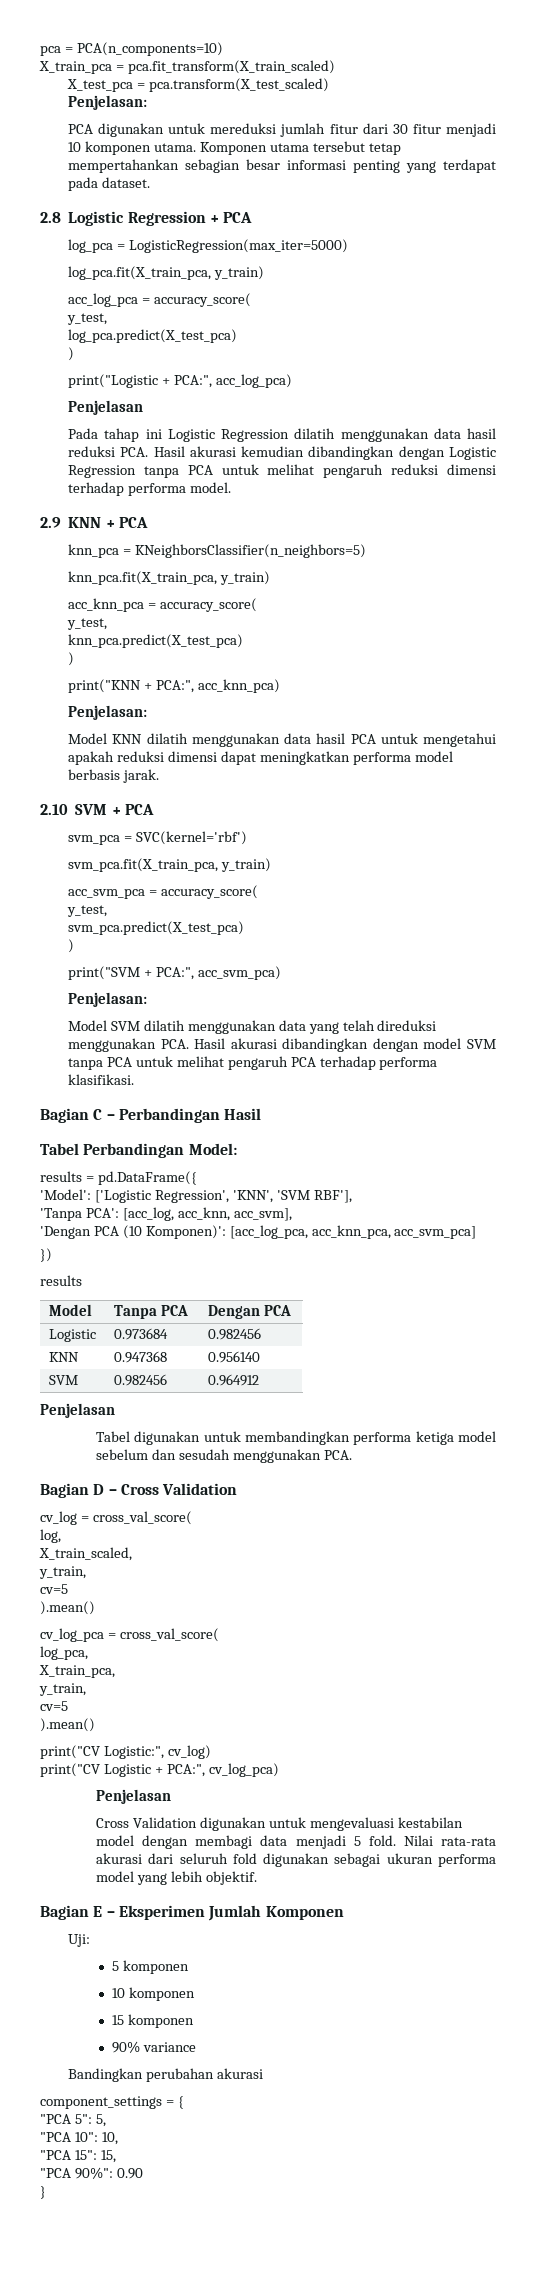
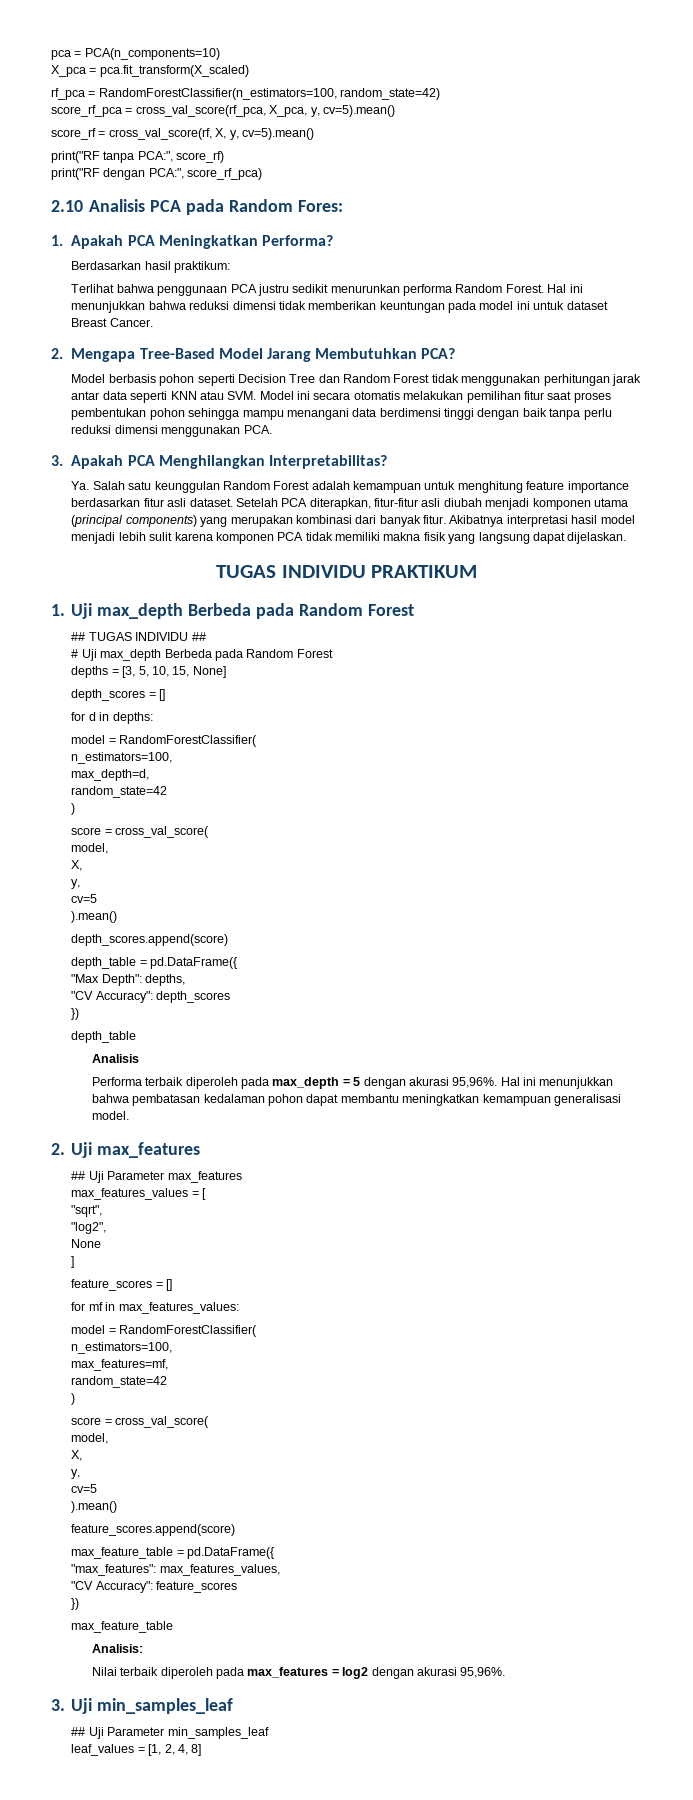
[39,60,335,74] [67,78,329,92] [68,95,148,110] [68,123,497,137] [68,141,401,155] [68,159,497,173] [68,177,150,191] [40,211,253,226] [68,239,348,253] [68,266,264,280] [68,293,251,307] [67,313,108,325] [68,329,238,343] [68,347,75,361] [68,374,292,388] [68,400,144,415] [68,428,497,442] [68,446,496,460] [68,464,496,478] [68,482,231,496] [40,517,148,528] [68,544,366,558] [68,571,270,585] [68,598,257,612] [67,618,108,630] [68,634,244,648] [68,652,75,666] [68,679,280,693] [68,705,148,720] [68,733,497,747] [68,751,453,765] [68,769,159,783] [40,804,154,815] [68,831,247,845] [68,858,271,872] [68,885,258,899] [67,905,108,917] [68,921,245,935] [68,939,75,953] [68,966,281,980] [68,992,148,1007] [68,1020,437,1034] [68,1038,496,1052] [68,1056,438,1070] [68,1074,135,1085] [40,1108,262,1123] [40,1143,237,1158] [40,1171,197,1185] [40,1189,352,1203] [40,1207,292,1221] [40,1225,477,1239] [40,1248,52,1262] [40,1275,82,1286] [48,1304,92,1316] [113,1305,188,1319] [207,1305,291,1319] [48,1329,96,1342] [113,1328,168,1340] [207,1328,261,1340] [48,1352,79,1362] [113,1351,167,1363] [207,1351,260,1363] [48,1375,78,1385] [113,1374,167,1386] [207,1374,259,1386] [40,1403,115,1418] [96,1431,496,1445] [96,1449,352,1463] [40,1483,238,1498] [40,1511,192,1525] [40,1529,61,1543] [39,1547,132,1561] [39,1566,86,1579] [40,1584,68,1594] [40,1601,95,1615] [40,1628,219,1642] [40,1646,88,1660] [39,1665,115,1678] [39,1683,86,1696] [40,1701,68,1711] [40,1718,95,1732] [40,1745,211,1759] [40,1763,279,1777] [96,1789,172,1804] [96,1817,463,1831] [96,1835,496,1849] [96,1853,497,1867] [96,1871,257,1885] [40,1905,344,1921] [68,1934,91,1947] [111,1960,189,1974] [111,1987,195,2001] [111,2014,194,2028] [111,2041,196,2053] [68,2068,263,2082] [40,2096,184,2109] [40,2114,106,2127] [40,2132,118,2145] [40,2150,116,2163] [40,2167,143,2179] [40,2186,46,2199] X_train_pca = pca.fit_transform(X_train_scaled) // X_test_pca = pca.transform(X_test_scaled) // Penjelasan: // PCA digunakan untuk mereduksi jumlah fitur dari 30 fitur menjadi 10 komponen utama. Komponen utama tersebut tetap mempertahankan sebagian besar informasi penting yang terdapat pada dataset. // 2.8 Logistic Regression + PCA // log_pca = LogisticRegression(max_iter=5000) // log_pca.fit(X_train_pca, y_train) // acc_log_pca = accuracy_score( // y_test, // log_pca.predict(X_test_pca) // ) // print("Logistic + PCA:", acc_log_pca) // Penjelasan // Pada tahap ini Logistic Regression dilatih menggunakan data hasil reduksi PCA. Hasil akurasi kemudian dibandingkan dengan Logistic Regression tanpa PCA untuk melihat pengaruh reduksi dimensi terhadap performa model. // 2.9 KNN + PCA // knn_pca = KNeighborsClassifier(n_neighbors=5) // knn_pca.fit(X_train_pca, y_train) // acc_knn_pca = accuracy_score( // y_test, // knn_pca.predict(X_test_pca) // ) // print("KNN + PCA:", acc_knn_pca) // Penjelasan: // Model KNN dilatih menggunakan data hasil PCA untuk mengetahui apakah reduksi dimensi dapat meningkatkan performa model berbasis jarak. // 2.10 SVM + PCA // svm_pca = SVC(kernel='rbf') // svm_pca.fit(X_train_pca, y_train) // acc_svm_pca = accuracy_score( // y_test, // svm_pca.predict(X_test_pca) // ) // print("SVM + PCA:", acc_svm_pca) // Penjelasan: // Model SVM dilatih menggunakan data yang telah direduksi menggunakan PCA. Hasil akurasi dibandingkan dengan model SVM tanpa PCA untuk melihat pengaruh PCA terhadap performa klasifikasi. // Bagian C – Perbandingan Hasil // Tabel Perbandingan Model: // results = pd.DataFrame({ // 'Model': ['Logistic Regression', 'KNN', 'SVM RBF'], // 'Tanpa PCA': [acc_log, acc_knn, acc_svm], // 'Dengan PCA (10 Komponen)': [acc_log_pca, acc_knn_pca, acc_svm_pca] // }) // results // Model | Tanpa PCA | Dengan PCA // Logistic | 0.973684 | 0.982456 // KNN | 0.947368 | 0.956140 // SVM | 0.982456 | 0.964912 // Penjelasan // Tabel digunakan untuk membandingkan performa ketiga model sebelum dan sesudah menggunakan PCA. // Bagian D – Cross Validation // cv_log = cross_val_score( // log, // X_train_scaled, // y_train, // cv=5 // ).mean() // cv_log_pca = cross_val_score( // log_pca, // X_train_pca, // y_train, // cv=5 // ).mean() // print("CV Logistic:", cv_log) // print("CV Logistic + PCA:", cv_log_pca) // Penjelasan // Cross Validation digunakan untuk mengevaluasi kestabilan model dengan membagi data menjadi 5 fold. Nilai rata-rata akurasi dari seluruh fold digunakan sebagai ukuran performa model yang lebih objektif. // Bagian E – Eksperimen Jumlah Komponen // Uji: // 5 komponen // 10 komponen // 15 komponen // 90% variance // Bandingkan perubahan akurasi // component_settings = { // "PCA 5": 5, // "PCA 10": 10, // "PCA 15": 15, // "PCA 90%": 0.90 // } -> [51,65,249,77] [51,88,441,100] [51,105,395,117] [51,128,314,140] [51,151,225,163] [51,168,263,180] [51,199,343,215] [51,235,334,249] [71,261,231,273] [71,284,583,296] [71,301,608,313] [71,318,153,327] [51,348,456,362] [71,374,641,386] [71,391,611,403] [71,408,612,420] [71,425,272,437] [51,455,388,469] [71,481,629,493] [71,498,628,510] [71,515,635,527] [71,532,627,544] [215,565,478,578] [51,603,414,619] [71,632,206,641] [71,649,333,661] [71,666,226,678] [71,689,166,701] [71,712,153,724] [71,735,258,747] [71,752,173,764] [71,769,150,781] [71,786,168,798] [71,803,76,815] [71,826,210,838] [71,843,109,854] [71,860,83,871] [71,879,81,889] [71,894,98,903] [71,911,118,923] [71,934,229,946] [71,957,238,969] [71,974,186,986] [71,991,231,1003] [71,1008,80,1020] [71,1031,137,1043] [91,1054,139,1063] [91,1077,614,1089] [91,1094,621,1106] [91,1111,129,1120] [51,1142,201,1158] [71,1171,242,1183] [71,1188,207,1200] [71,1205,103,1217] [71,1222,107,1234] [71,1239,102,1248] [71,1256,75,1268] [71,1279,173,1291] [71,1302,239,1314] [71,1325,258,1337] [71,1342,173,1354] [71,1359,169,1371] [71,1376,168,1388] [71,1393,76,1405] [71,1416,210,1428] [71,1433,109,1444] [71,1450,83,1461] [71,1469,81,1479] [71,1484,98,1493] [71,1501,118,1513] [71,1524,236,1536] [71,1547,275,1559] [71,1564,280,1576] [71,1581,238,1593] [71,1598,80,1610] [71,1621,174,1633] [91,1644,143,1653] [91,1667,506,1679] [51,1698,234,1714] [71,1727,269,1739] [71,1744,202,1756] X_pca = pca.fit_transform(X_scaled) // rf_pca = RandomForestClassifier(n_estimators=100, random_state=42) // score_rf_pca = cross_val_score(rf_pca, X_pca, y, cv=5).mean() // score_rf = cross_val_score(rf, X, y, cv=5).mean() // print("RF tanpa PCA:", score_rf) // print("RF dengan PCA:", score_rf_pca) // 2.10 Analisis PCA pada Random Fores: // 1. Apakah PCA Meningkatkan Performa? // Berdasarkan hasil praktikum: // Terlihat bahwa penggunaan PCA justru sedikit menurunkan performa Random Forest. Hal ini menunjukkan bahwa reduksi dimensi tidak memberikan keuntungan pada model ini untuk dataset Breast Cancer. // 2. Mengapa Tree-Based Model Jarang Membutuhkan PCA? // Model berbasis pohon seperti Decision Tree dan Random Forest tidak menggunakan perhitungan jarak antar data seperti KNN atau SVM. Model ini secara otomatis melakukan pemilihan fitur saat proses pembentukan pohon sehingga mampu menangani data berdimensi tinggi dengan baik tanpa perlu reduksi dimensi menggunakan PCA. // 3. Apakah PCA Menghilangkan Interpretabilitas? // Ya. Salah satu keunggulan Random Forest adalah kemampuan untuk menghitung feature importance berdasarkan fitur asli dataset. Setelah PCA diterapkan, fitur-fitur asli diubah menjadi komponen utama (principal components) yang merupakan kombinasi dari banyak fitur. Akibatnya interpretasi hasil model menjadi lebih sulit karena komponen PCA tidak memiliki makna fisik yang langsung dapat dijelaskan. // TUGAS INDIVIDU PRAKTIKUM // 1. Uji max_depth Berbeda pada Random Forest // ## TUGAS INDIVIDU ## // # Uji max_depth Berbeda pada Random Forest // depths = [3, 5, 10, 15, None] // depth_scores = [] // for d in depths: // model = RandomForestClassifier( // n_estimators=100, // max_depth=d, // random_state=42 // ) // score = cross_val_score( // model, // X, // y, // cv=5 // ).mean() // depth_scores.append(score) // depth_table = pd.DataFrame({ // "Max Depth": depths, // "CV Accuracy": depth_scores // }) // depth_table // Analisis // Performa terbaik diperoleh pada max_depth = 5 dengan akurasi 95,96%. Hal ini menunjukkan bahwa pembatasan kedalaman pohon dapat membantu meningkatkan kemampuan generalisasi model. // 2. Uji max_features // ## Uji Parameter max_features // max_features_values = [ // "sqrt", // "log2", // None // ] // feature_scores = [] // for mf in max_features_values: // model = RandomForestClassifier( // n_estimators=100, // max_features=mf, // random_state=42 // ) // score = cross_val_score( // model, // X, // y, // cv=5 // ).mean() // feature_scores.append(score) // max_feature_table = pd.DataFrame({ // "max_features": max_features_values, // "CV Accuracy": feature_scores // }) // max_feature_table // Analisis: // Nilai terbaik diperoleh pada max_features = log2 dengan akurasi 95,96%. // 3. Uji min_samples_leaf // ## Uji Parameter min_samples_leaf // leaf_values = [1, 2, 4, 8]

